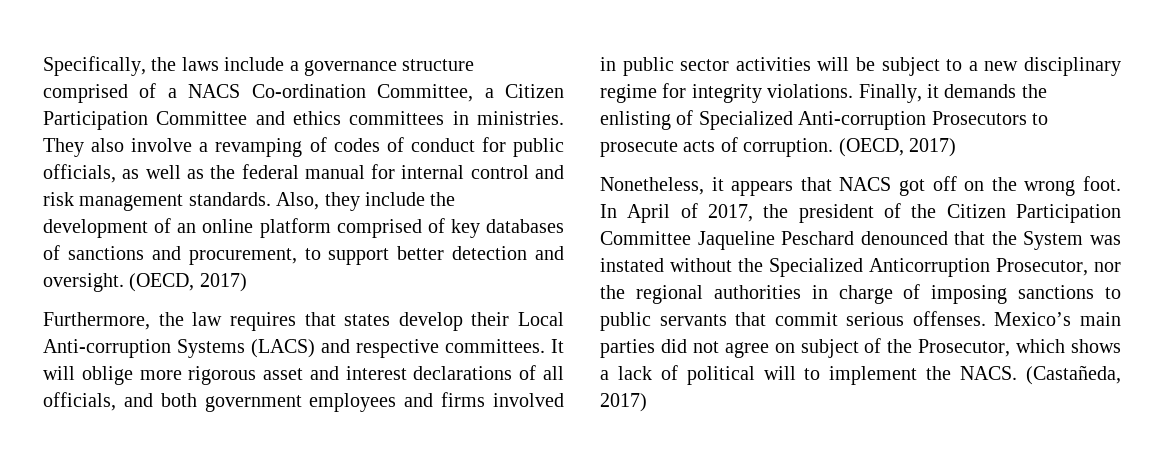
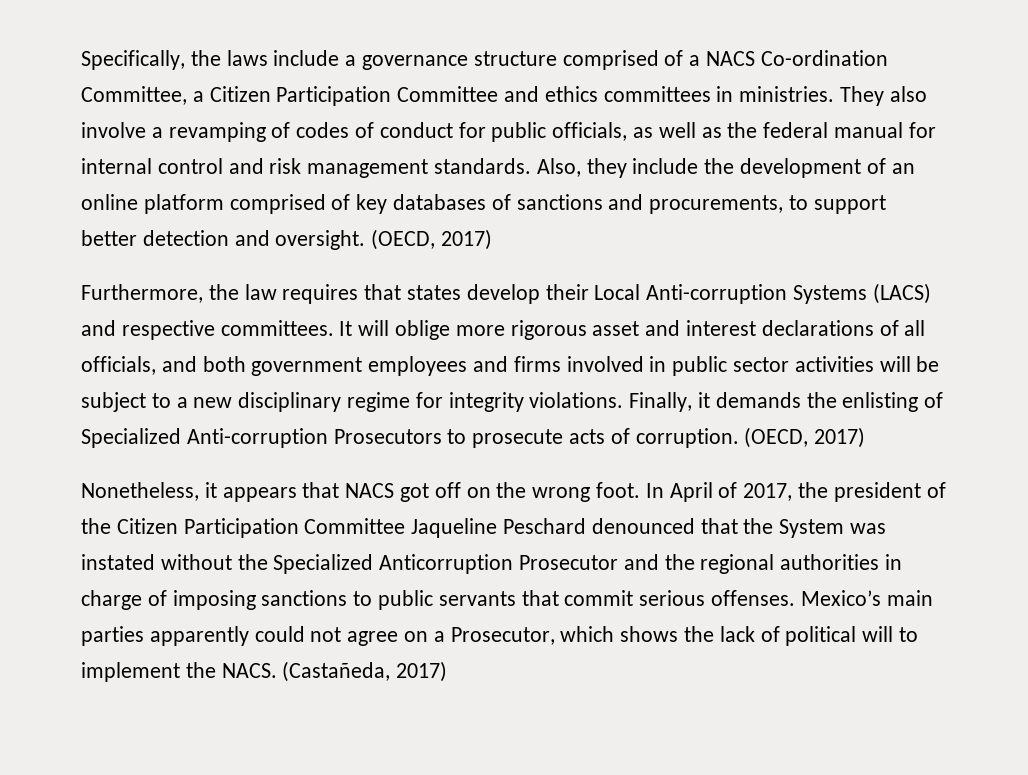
[188,248,297,265] procurement, -> [649,195,784,214] procurements,
[996,258,1121,276] Prosecutor, nor -> [519,554,659,570] Prosecutor and
[660,339,687,353] did -> [149,626,305,646] apparently could
[800,338,913,358] subject of the -> [433,631,445,642] a
[600,370,609,380] a -> [684,626,715,642] the

